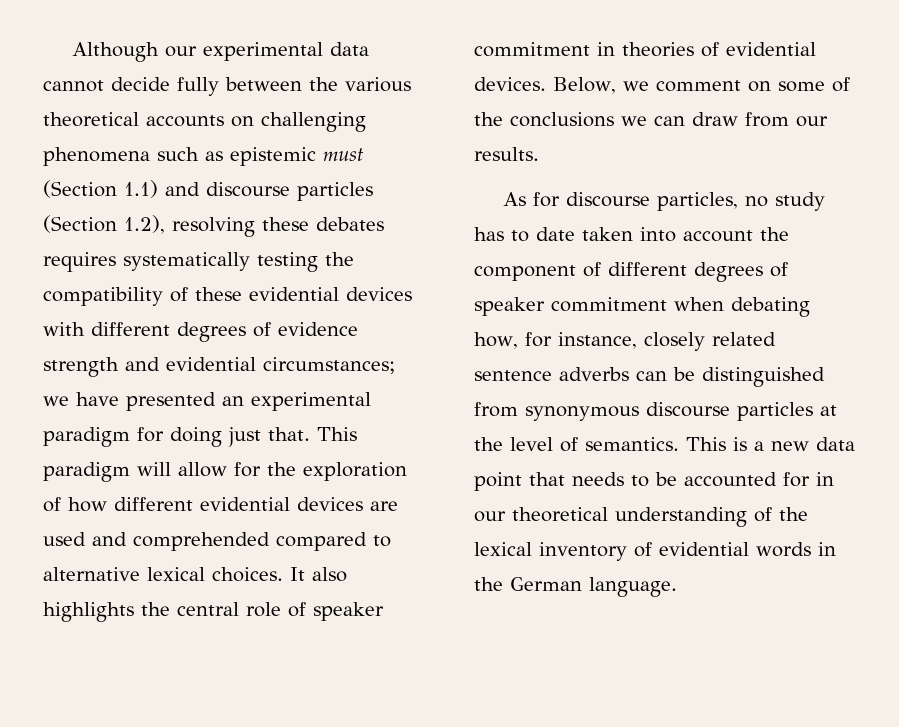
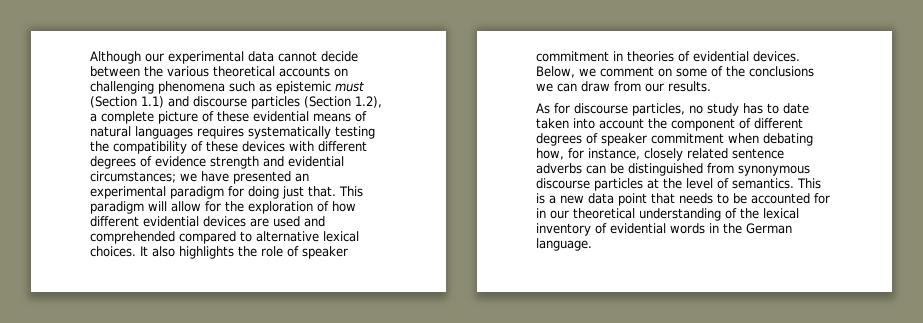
[177,77,219,96] fully -> (358, 56) none
[172,217,384,237] resolving these debates -> [90,111,367,124] [90,126,193,139] a complete picture of these evidential means of natural languages
[249,287,339,301] evidential -> (238, 146) none
[177,602,239,616] central -> (257, 251) none

